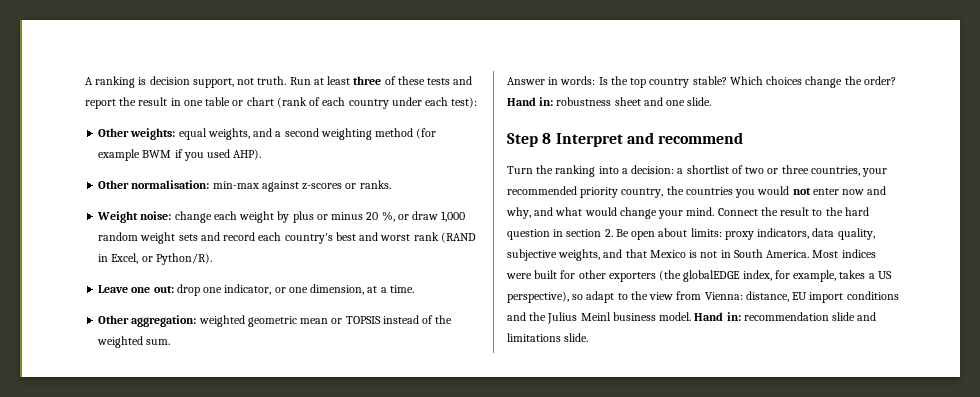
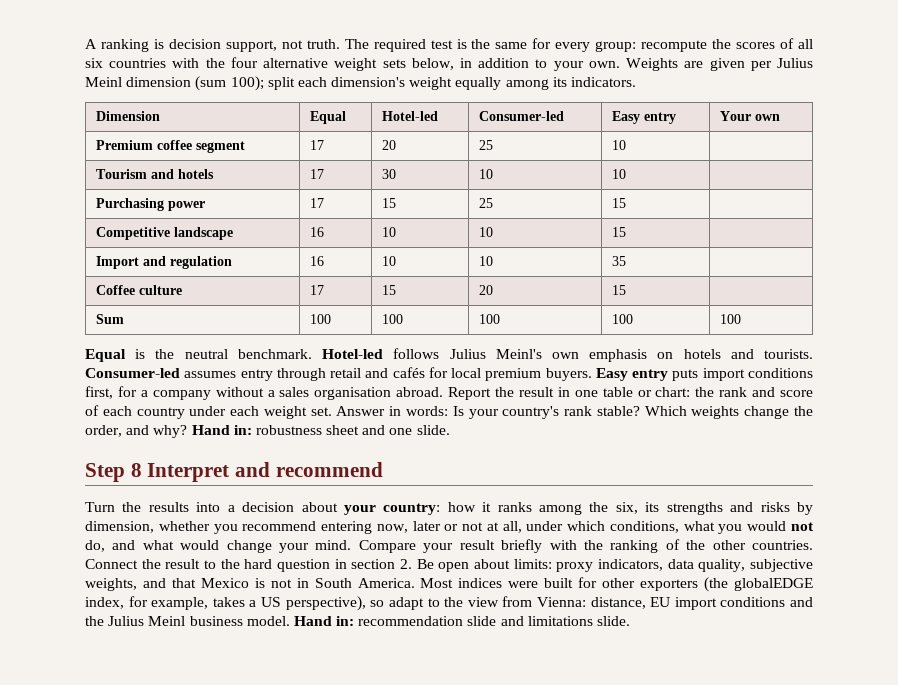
[289,76,473,85] [85,99,116,109] Run at least three of these tests and report -> [344,38,814,52] [85,57,813,71] [85,76,637,91] [95,111,160,121] [309,111,346,124] [381,111,438,121] [478,111,564,121] [611,111,676,124] [719,111,780,121] [95,140,245,153] [309,140,324,150] [381,140,396,150] [478,140,493,150] [611,140,626,150] [95,169,214,179] [309,169,324,179] [381,169,396,179] [478,169,493,179] [611,169,626,179] [95,198,205,211] [309,198,324,208] [381,198,396,208] [478,198,493,208] [611,198,626,208] [95,227,233,240] [309,227,324,237] [381,227,396,237] [478,227,493,237] [611,227,626,237] [95,256,232,269] [309,256,324,266] [381,256,396,266] [478,256,493,266] [611,256,626,266] [95,285,182,295] [309,285,324,295] [381,285,396,295] [478,285,493,295] [611,285,626,295] [95,314,124,324] [309,314,331,324] [381,314,403,324] [478,314,500,324] [611,314,633,324] [719,314,741,324] [85,348,813,362] [85,367,813,381] [85,386,492,400] The required test is the same for every group: recompute the scores of all six countries with the four alternative weight sets below, in addition to your own. Weights are given per Julius Meinl dimension (sum 100); split each dimension's weight equally among its indicators. // Dimension | Equal | Hotel-led | Consumer-led | Easy entry | Your own // Premium coffee segment | 17 | 20 | 25 | 10 | // Tourism and hotels | 17 | 30 | 10 | 10 | // Purchasing power | 17 | 15 | 25 | 15 | // Competitive landscape | 16 | 10 | 10 | 15 | // Import and regulation | 16 | 10 | 10 | 35 | // Coffee culture | 17 | 15 | 20 | 15 | // Sum | 100 | 100 | 100 | 100 | 100 // Equal is the neutral benchmark. Hotel-led follows Julius Meinl's own emphasis on hotels and tourists. Consumer-led assumes entry through retail and cafés for local premium buyers. Easy entry puts import conditions first, for a company without a sales organisation abroad. Report
[246,97,307,108] chart (rank -> [655,387,813,397] chart: the rank and score
[451,97,478,108] [98,128,437,140] [98,149,262,161] [98,180,391,192] [97,211,466,223] [98,232,476,244] [98,253,212,265] [98,284,414,296] [98,315,453,327] [97,336,171,348] test): // Other weights: equal weights, and a second weighting method (for example BWM if you used AHP). // Other normalisation: min-max against z-scores or ranks. // Weight noise: change each weight by plus or minus 20 %, or draw 1,000 random weight sets and record each country's best and worst rank (RAND in Excel, or Python/R). // Leave one out: drop one indicator, or one dimension, at a time. // Other aggregation: weighted geometric mean or TOPSIS instead of the weighted sum. // -> [263,406,332,419] weight set.
[610,76,690,88] the top country -> [468,406,593,419] your country's rank
[766,76,803,85] choices -> [691,406,740,419] weights
[863,76,896,85] order? -> [85,425,188,438] order, and why?
[555,165,596,177] ranking -> [148,502,189,512] results
[631,165,888,177] [507,186,887,198] [506,207,531,219] decision: a shortlist of two or three countries, your recommended priority country, the countries you would not enter now and why, -> [242,502,814,515] [85,521,814,534] [85,540,105,552] decision about your country: how it ranks among the six, its strengths and risks by dimension, whether you recommend entering now, later or not at all, under which conditions, what you would not do,
(715, 211) none -> [358,539,813,553] Compare your result briefly with the ranking of the other countries.

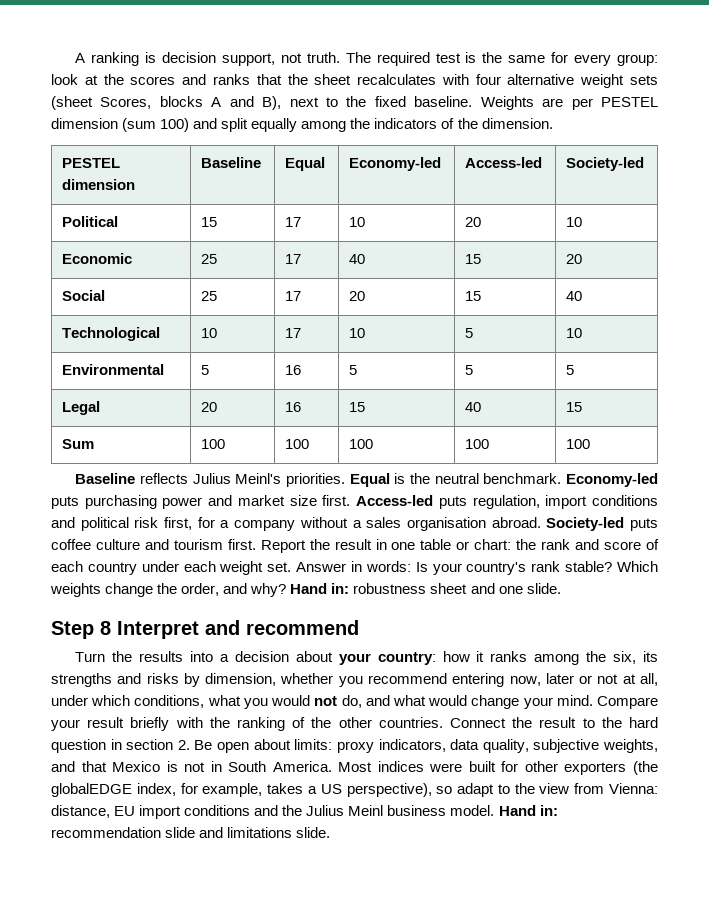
[641,38,814,52] [85,57,813,71] [85,76,637,91] [95,111,160,121] [309,111,346,124] [381,111,438,121] [478,111,564,121] [611,111,676,124] [719,111,780,121] [95,140,245,153] [309,140,324,150] [381,140,396,150] [478,140,493,150] [611,140,626,150] [95,169,214,179] [309,169,324,179] [381,169,396,179] [478,169,493,179] [611,169,626,179] [95,198,205,211] [309,198,324,208] [381,198,396,208] [478,198,493,208] [611,198,626,208] [95,227,233,240] [309,227,324,237] [381,227,396,237] [478,227,493,237] [611,227,626,237] [95,256,232,269] [309,256,324,266] [381,256,396,266] [478,256,493,266] [611,256,626,266] [95,285,182,295] [309,285,324,295] [381,285,396,295] [478,285,493,295] [611,285,626,295] recompute the scores of all six countries with the four alternative weight sets below, in addition to your own. Weights are given per Julius Meinl dimension (sum 100); split each dimension's weight equally among its indicators. // Dimension | Equal | Hotel-led | Consumer-led | Easy entry | Your own // Premium coffee segment | 17 | 20 | 25 | 10 | // Tourism and hotels | 17 | 30 | 10 | 10 | // Purchasing power | 17 | 15 | 25 | 15 | // Competitive landscape | 16 | 10 | 10 | 15 | // Import and regulation | 16 | 10 | 10 | 35 | // Coffee culture | 17 | 15 | 20 | 15 | -> [51,74,658,88] [51,96,659,110] [51,118,553,132] [62,158,121,168] [62,179,136,190] [201,157,262,168] [285,157,326,171] [349,157,442,171] [465,157,543,168] [566,157,645,171] [62,216,119,227] [201,217,218,227] [285,217,302,227] [349,217,366,227] [465,217,482,227] [566,217,583,227] [62,253,133,264] [201,254,218,264] [285,254,302,264] [349,254,366,264] [465,254,482,264] [566,254,583,264] [62,290,106,301] [201,291,218,301] [285,291,302,301] [349,291,366,301] [465,291,482,301] [566,291,583,301] [62,327,161,341] [201,328,218,338] [285,328,302,338] [349,328,366,338] [465,328,474,338] [566,328,583,338] [62,364,165,375] [201,365,210,375] [285,365,302,375] [349,365,358,375] [465,365,474,375] [566,365,575,375] [62,401,101,415] [201,402,218,412] [285,402,302,412] [349,402,366,412] [465,402,482,412] [566,402,583,412] look at the scores and ranks that the sheet recalculates with four alternative weight sets (sheet Scores, blocks A and B), next to the fixed baseline. Weights are per PESTEL dimension (sum 100) and split equally among the indicators of the dimension. // PESTEL dimension | Baseline | Equal | Economy-led | Access-led | Society-led // Political | 15 | 17 | 10 | 20 | 10 // Economic | 25 | 17 | 40 | 15 | 20 // Social | 25 | 17 | 20 | 15 | 40 // Technological | 10 | 17 | 10 | 5 | 10 // Environmental | 5 | 16 | 5 | 5 | 5 // Legal | 20 | 16 | 15 | 40 | 15
(741, 319) none -> [75,473,346,487] Baseline reflects Julius Meinl's priorities.
[322,348,813,362] [85,367,813,381] Hotel-led follows Julius Meinl's own emphasis on hotels and tourists. Consumer-led assumes entry through retail and cafés for local premium buyers. Easy entry puts import conditions -> [566,473,659,487] [51,495,659,509] [51,517,159,531] Economy-led puts purchasing power and market size first. Access-led puts regulation, import conditions and political risk
(444, 392) none -> [546,517,659,531] [51,539,256,550] Society-led puts coffee culture and tourism first.

